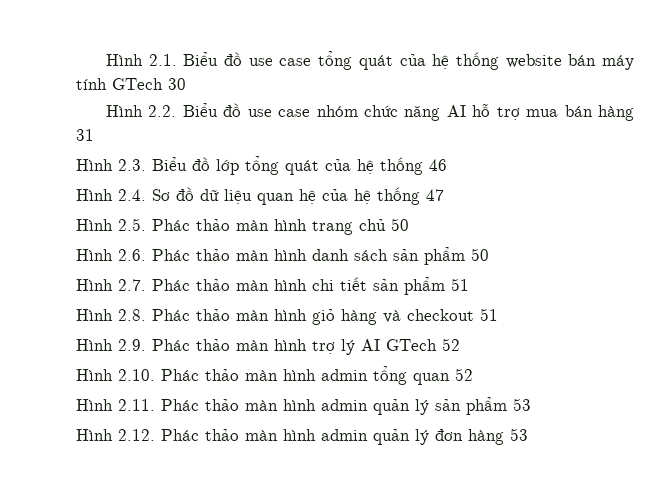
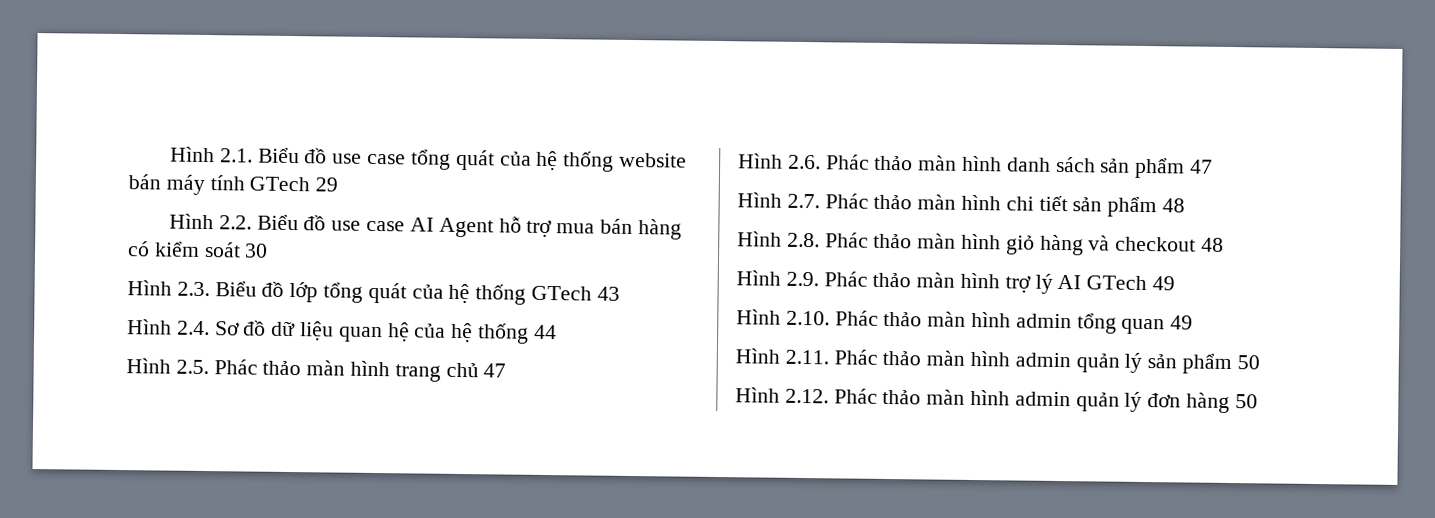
[168,78,186,90] 30 -> [315,177,339,192] 29
[316,105,466,121] nhóm chức năng AI -> [409,217,494,238] AI Agent
[76,129,94,141] 31 -> [127,241,269,258] có kiểm soát 30
[429,159,447,171] 46 -> [531,285,620,301] GTech 43
[426,189,444,201] 47 -> [533,324,557,340] 44
[391,218,409,231] 50 -> [483,363,507,378] 47
[471,248,489,261] 50 -> [1190,159,1214,174] 47
[451,278,469,291] 51 -> [1162,198,1186,213] 48
[480,308,498,321] 51 -> [1201,237,1225,252] 48
[442,338,460,351] 52 -> [1152,276,1176,291] 49
[455,368,473,381] 52 -> [1170,315,1194,330] 49
[513,398,531,411] 53 -> [1236,355,1260,370] 50
[510,428,528,441] 53 -> [1234,394,1258,409] 50

